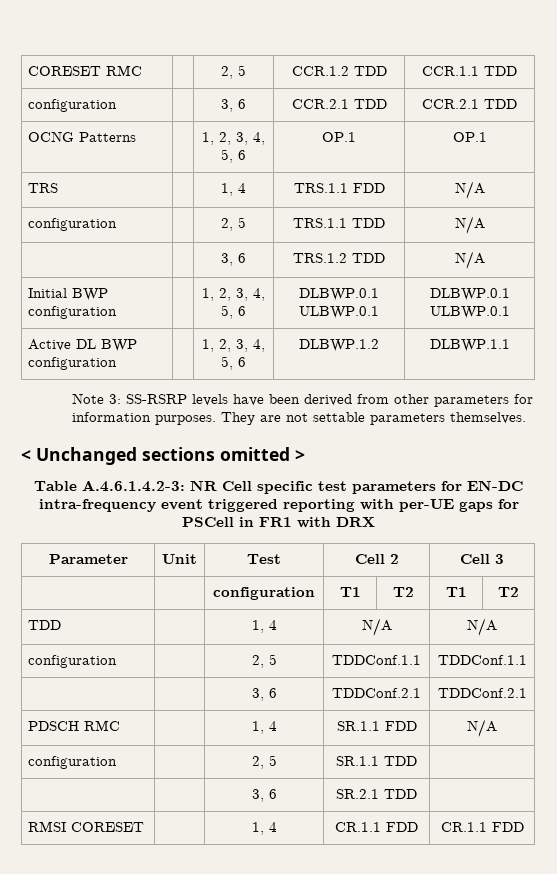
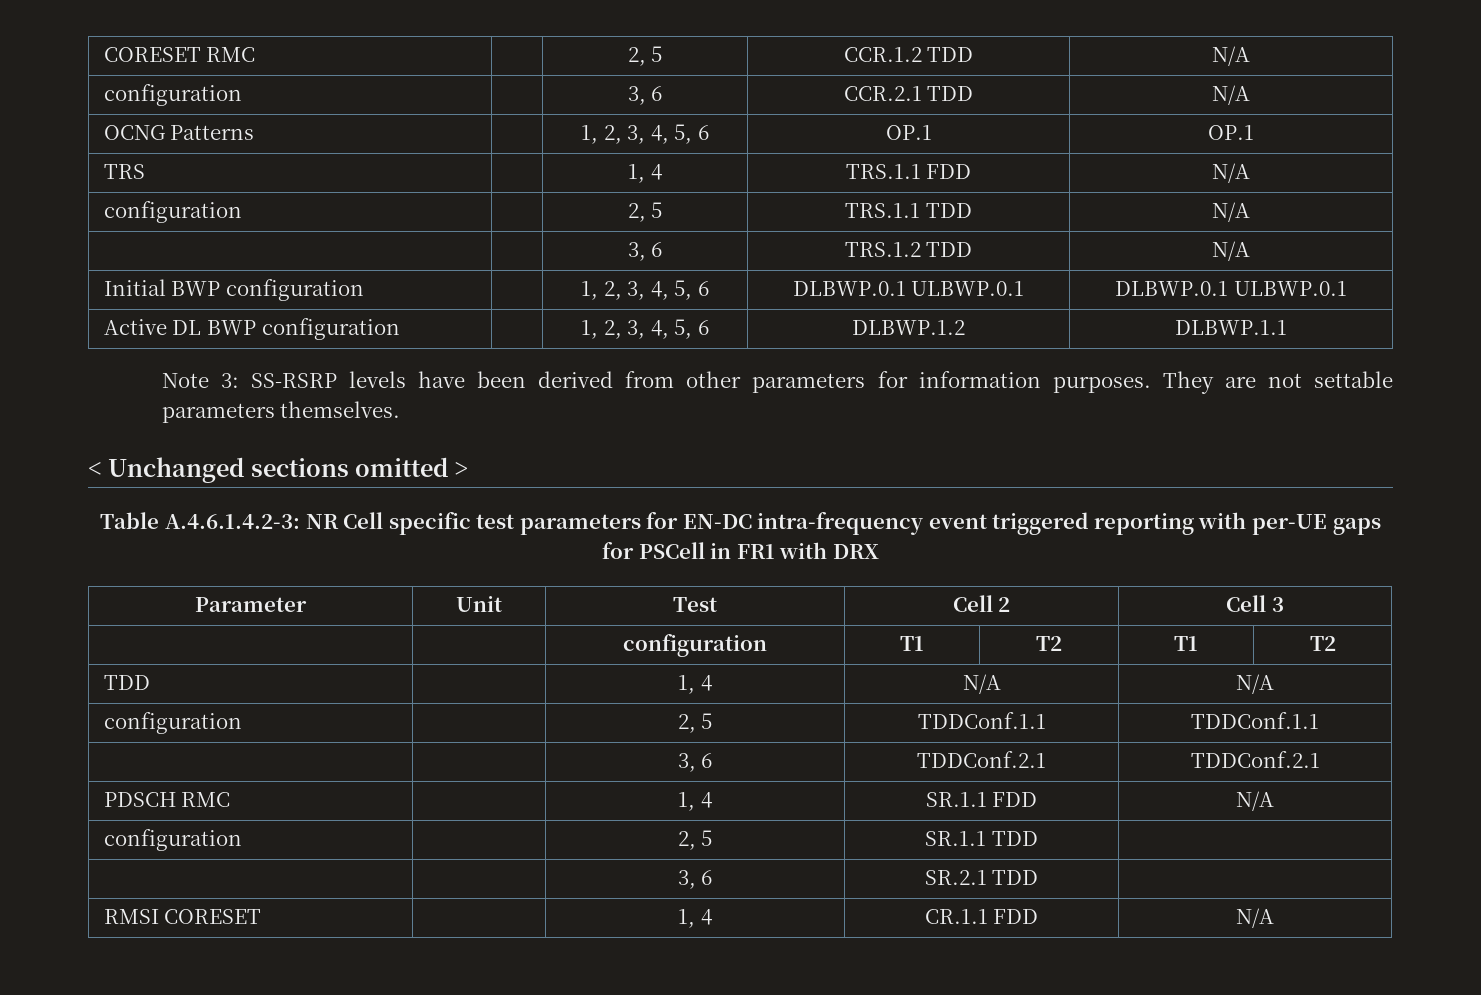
[422,66,517,76] CCR.1.1 TDD -> [1212,46,1250,66] N/A
[422,99,517,109] CCR.2.1 TDD -> [1212,85,1250,105] N/A
[440,822,524,832] CR.1.1 FDD -> [1236,908,1274,928] N/A

